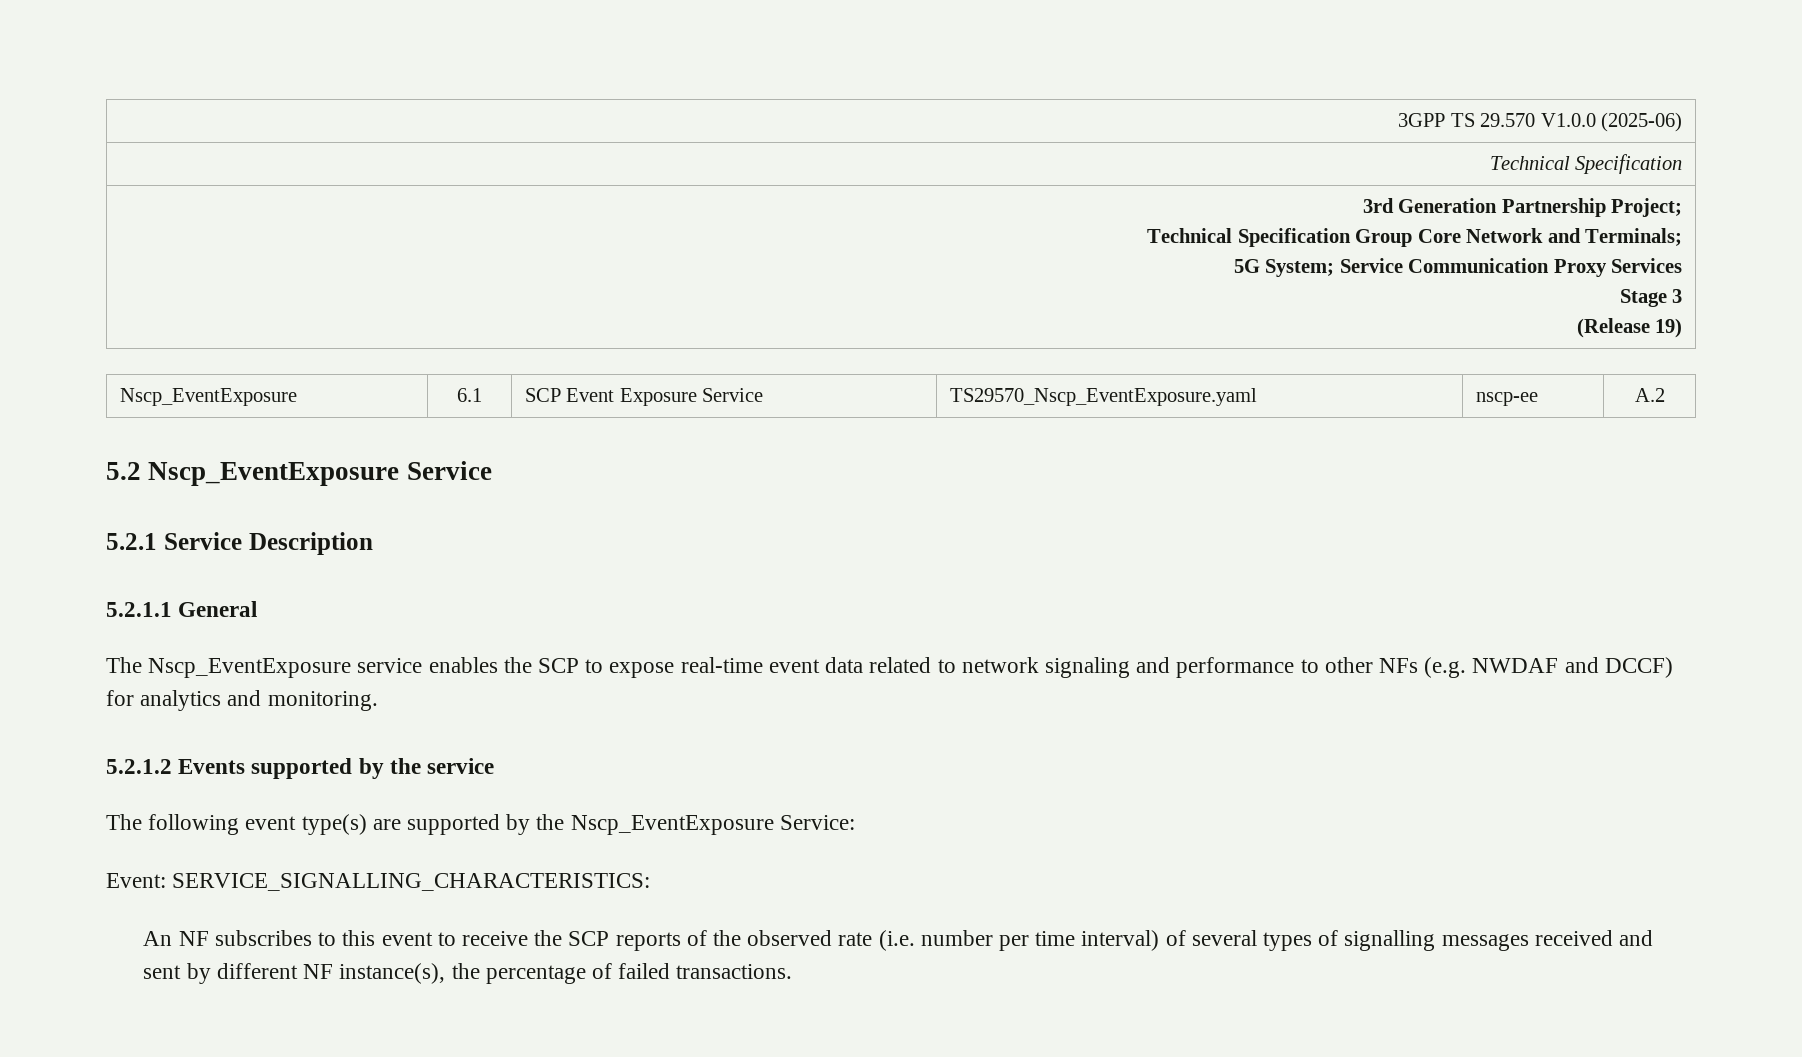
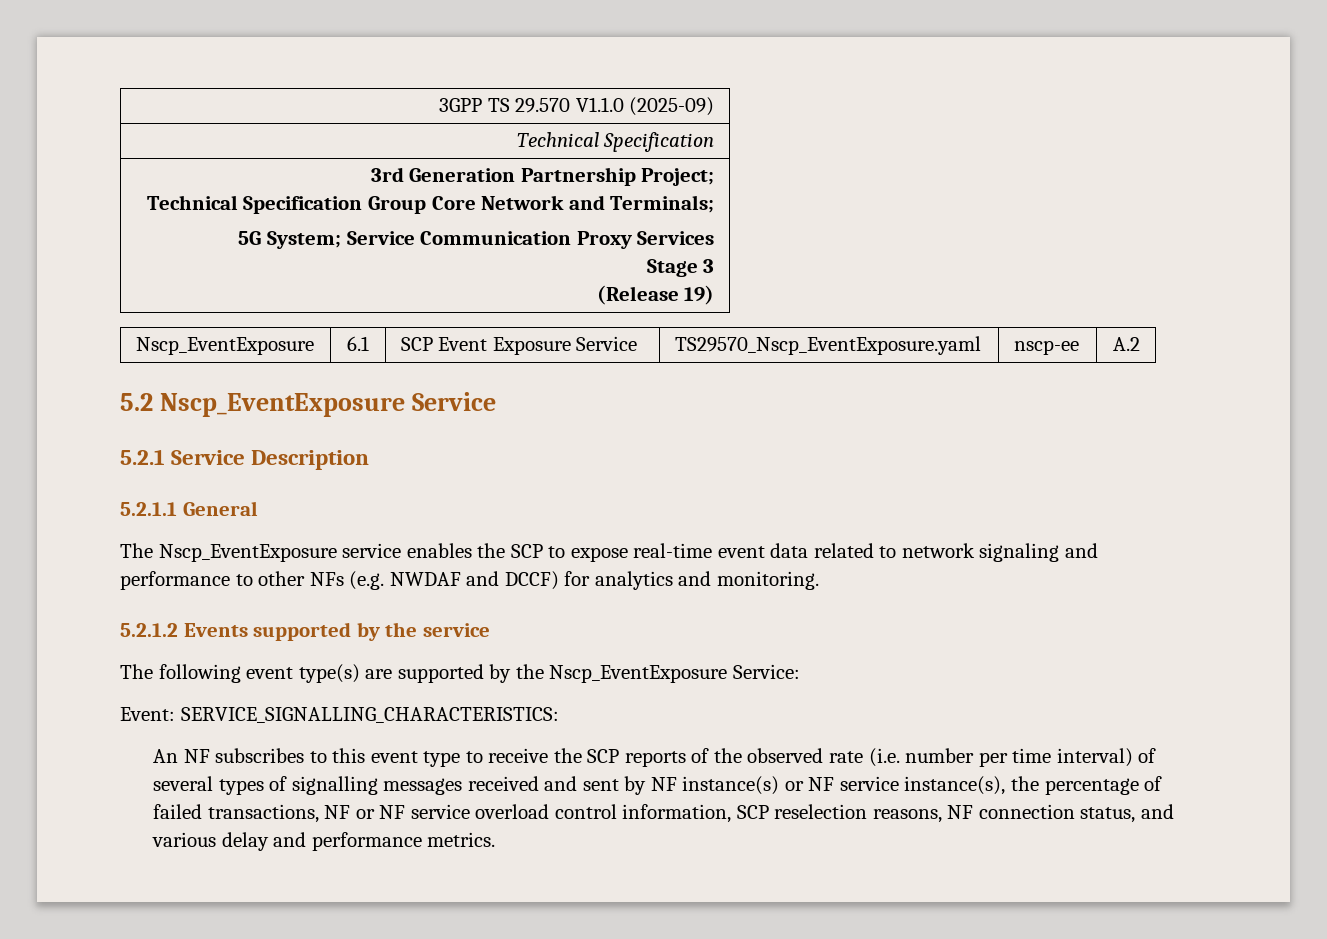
[1540,112,1683,132] V1.0.0 (2025-06) -> [575,97,715,116] V1.1.0 (2025-09)
(433, 939) none -> [423,751,461,767] type
[216,963,334,979] different NF -> [650,776,899,795] NF instance(s) or NF service
[676,964,793,979] transactions. -> [207,804,1175,823] [151,832,496,851] transactions, NF or NF service overload control information, SCP reselection reasons, NF connection status, and various delay and performance metrics.

